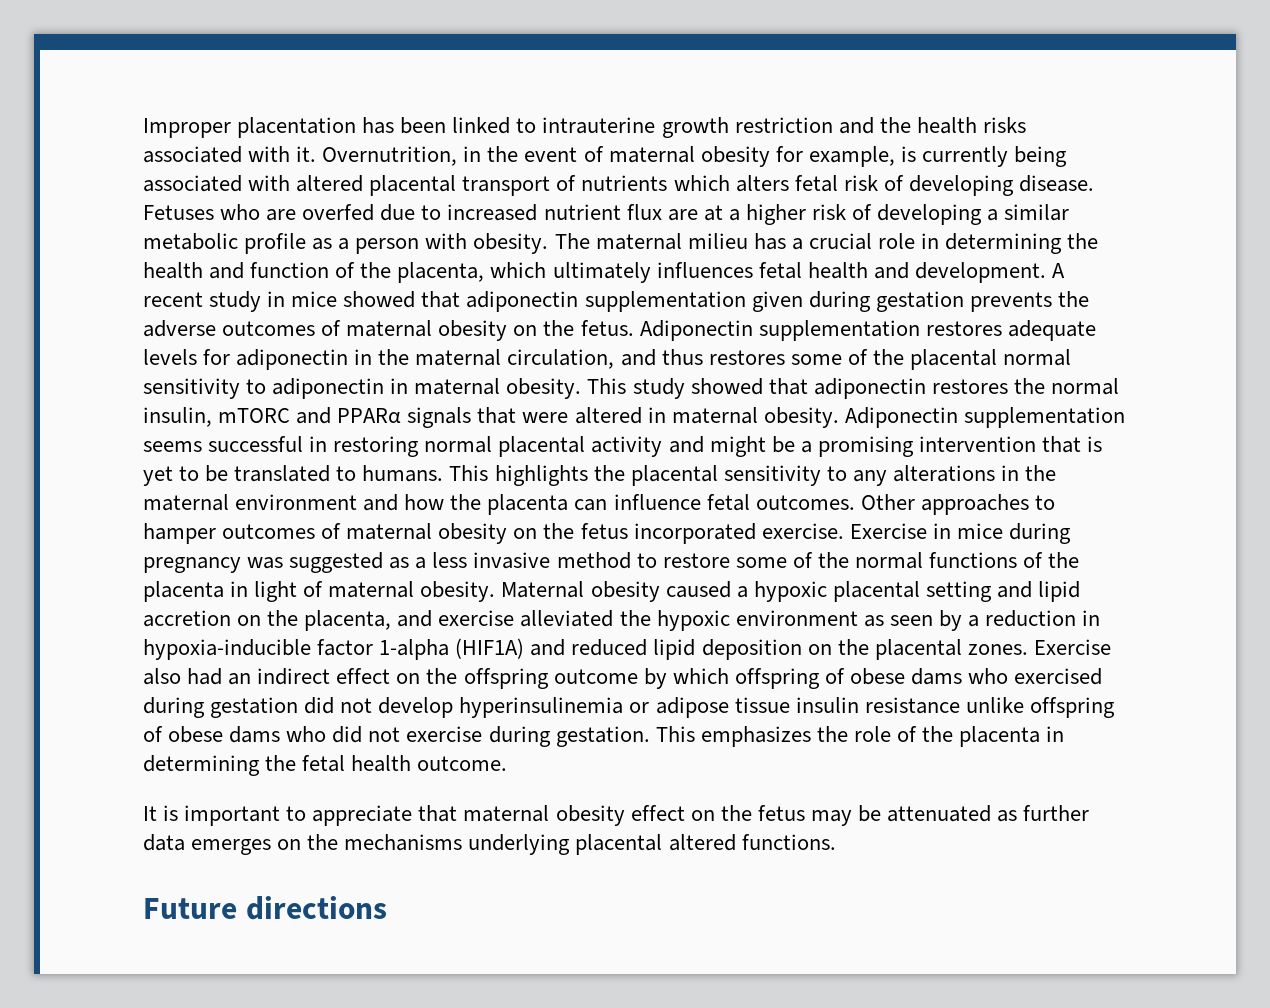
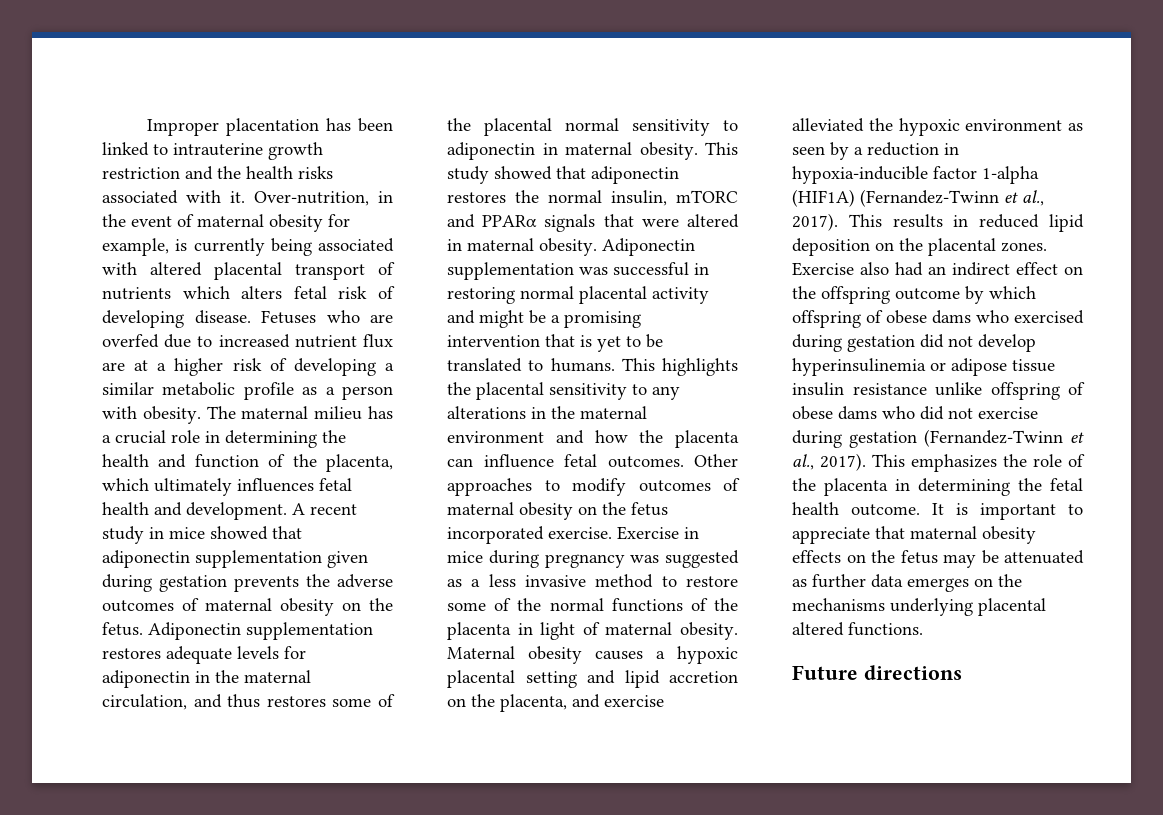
[322,146,458,166] Overnutrition, -> [254,191,369,206] Over-nutrition,
[143,441,202,452] seems -> [579,267,608,275] was
[143,523,216,544] hamper -> [572,478,626,496] modify
[665,581,731,598] caused -> [595,651,643,660] causes
[530,639,566,656] and -> [860,189,1044,207] [792,213,969,231] (Fernandez-Twinn et al., 2017). This results in
[555,726,650,747] gestation. -> [849,429,1084,448] [792,453,866,471] gestation (Fernandez-Twinn et al., 2017).
(508, 763) // -> (920, 510) none
[630,805,685,821] effect -> [792,550,841,563] effects

